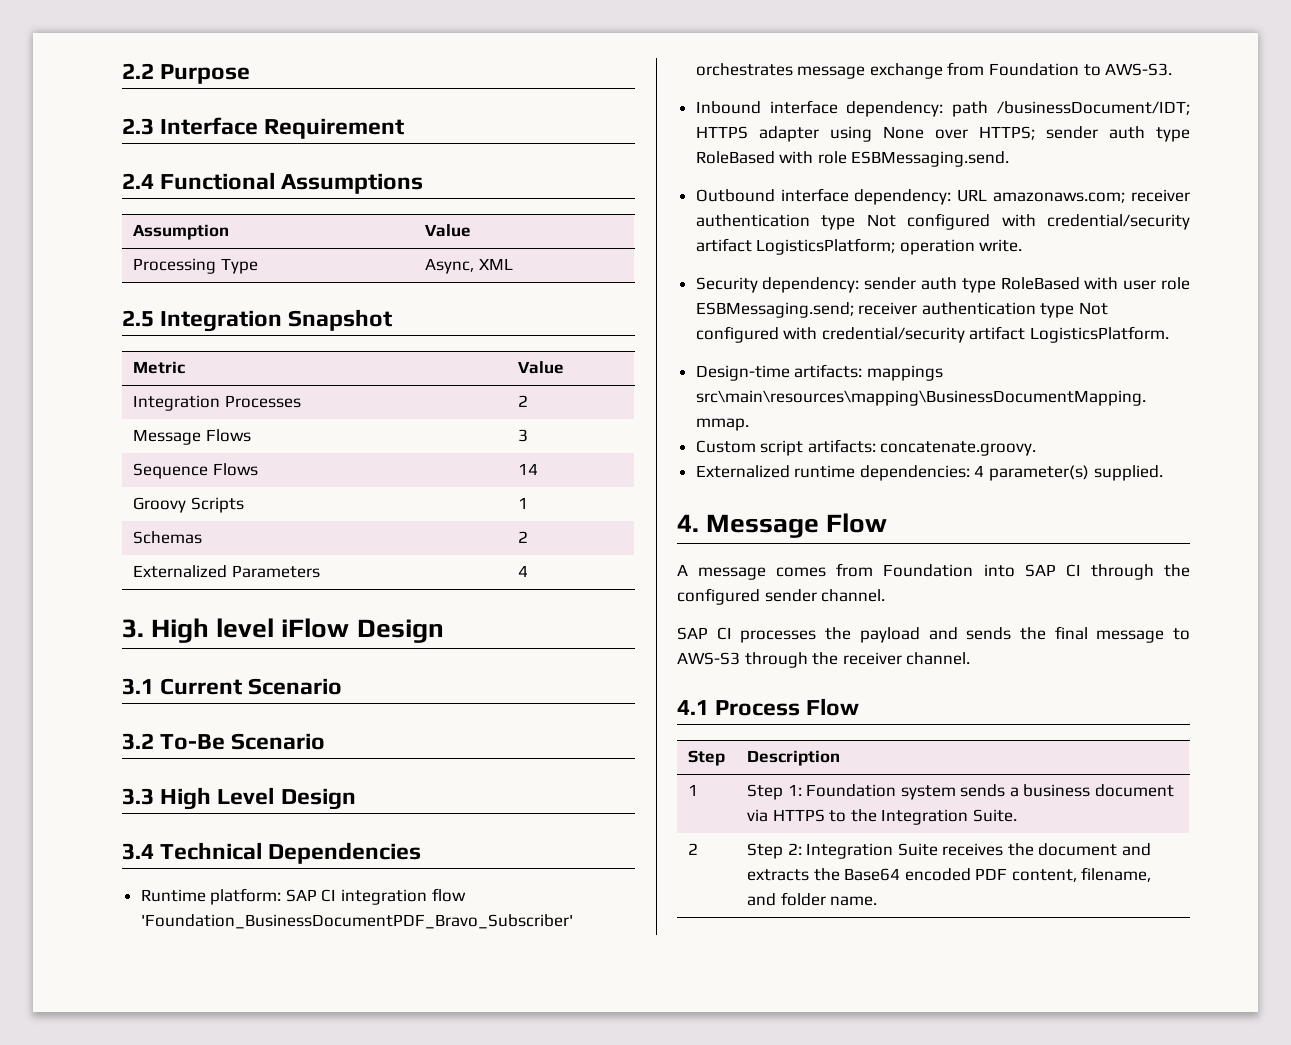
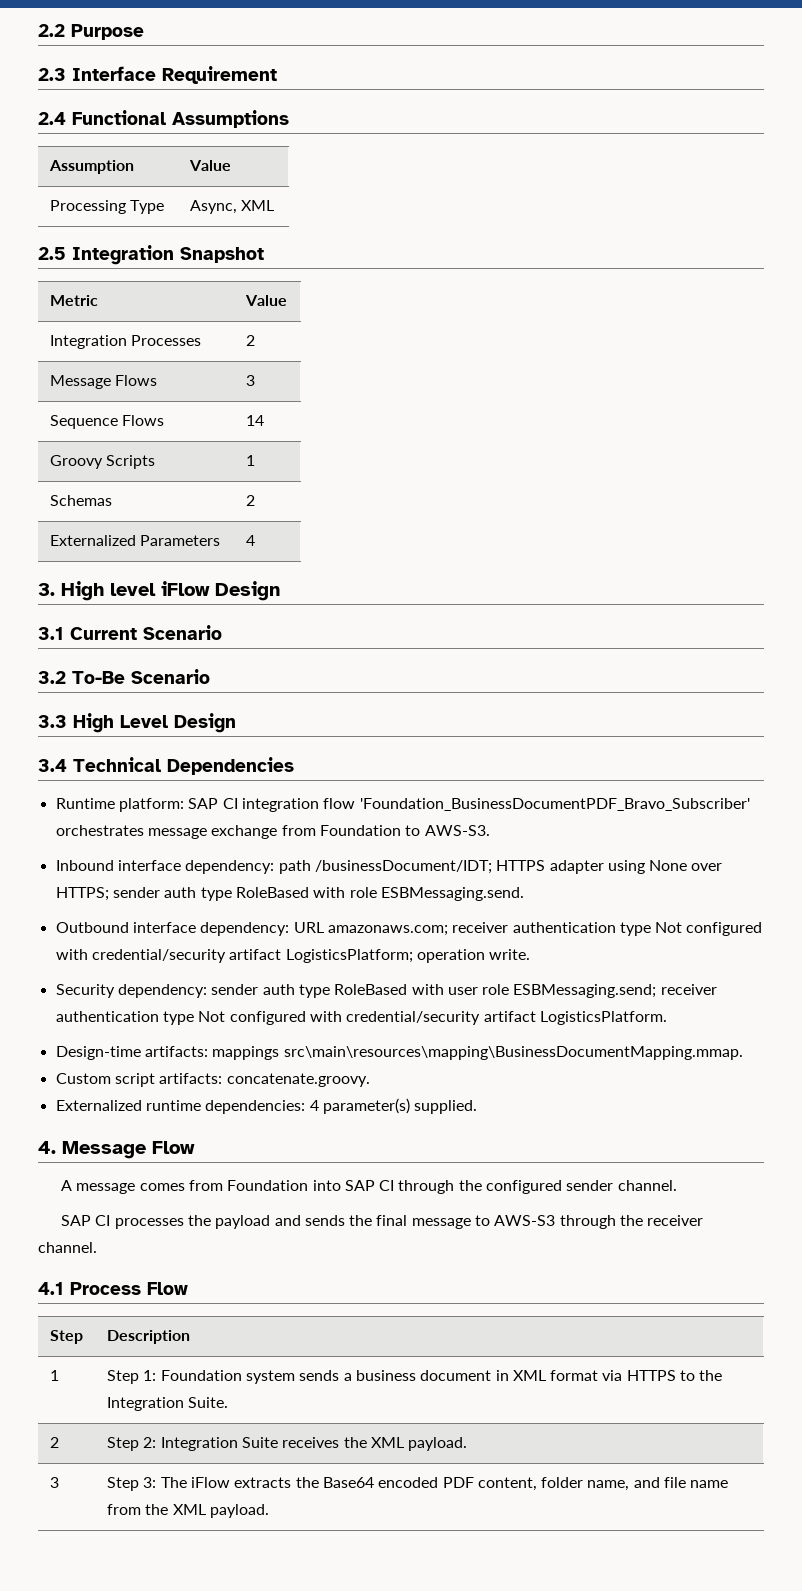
(1175, 790) none -> [495,1370,599,1381] in XML format
[1038,843,1152,856] document and -> [370,1437,468,1451] [49,1477,59,1488] [106,1477,230,1491] XML payload. // 3 | Step 3: The iFlow
[1081,867,1152,882] [746,892,878,906] filename, and folder name. -> [541,1477,729,1491] [106,1504,269,1518] folder name, and file name from the XML payload.

